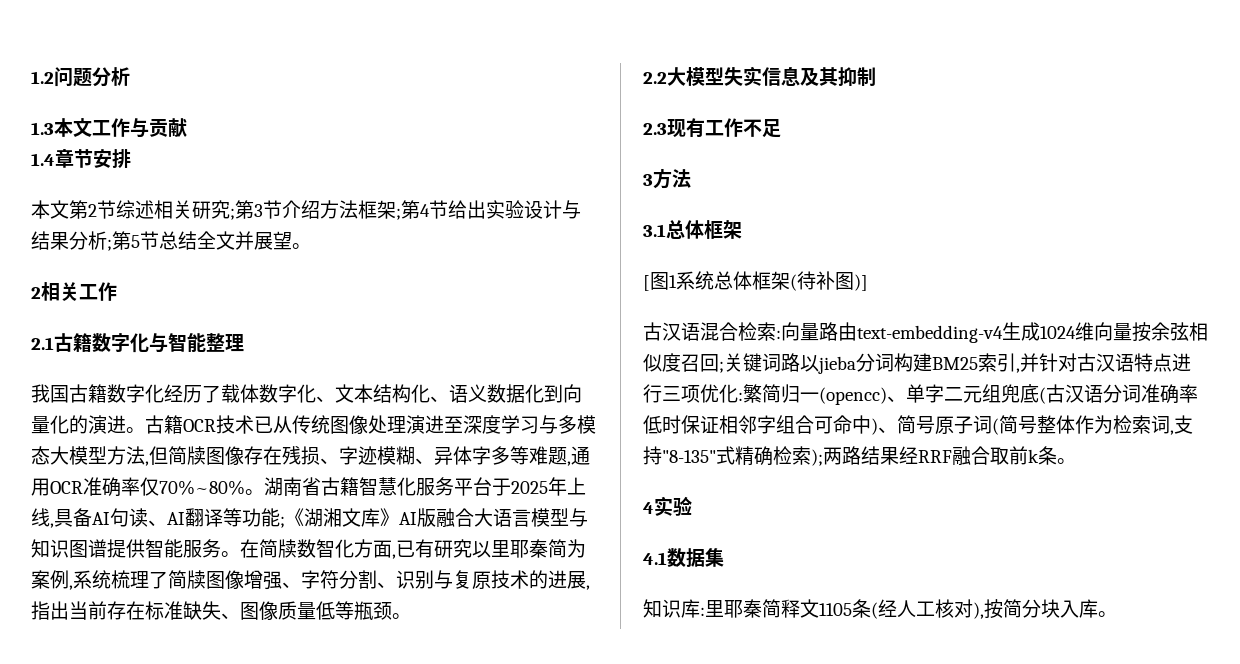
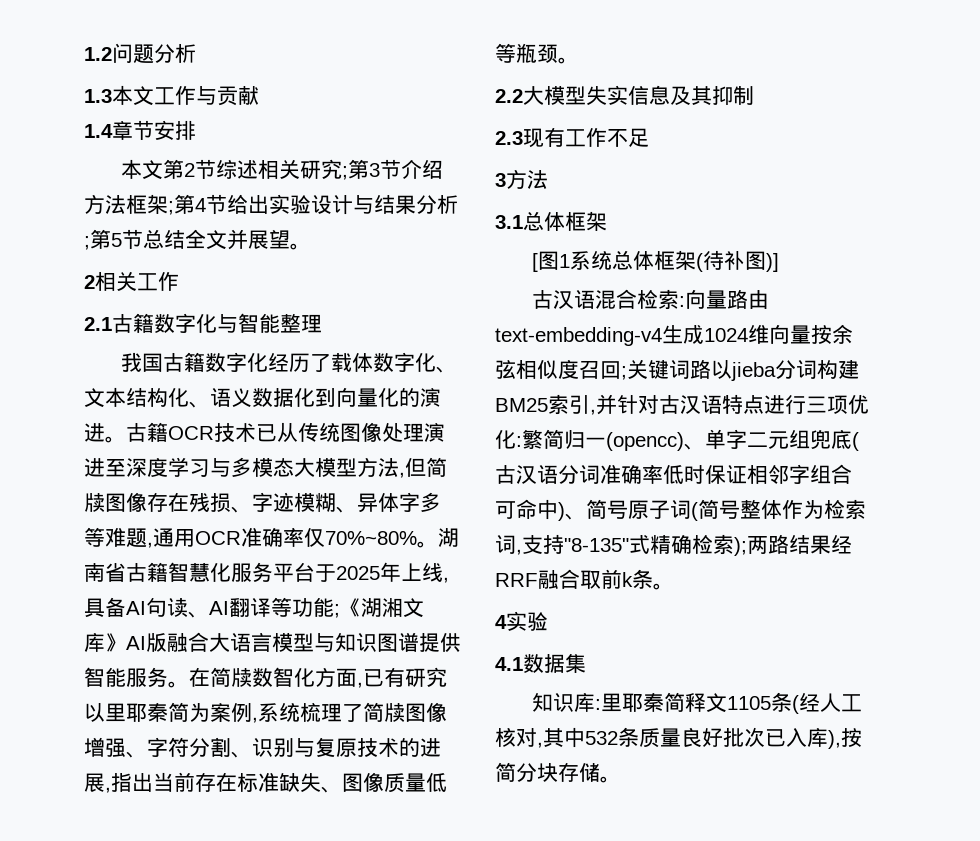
(973, 608) none -> [537,727,828,748] ,其中532条质量良好批次已入库
[1060,599,1098,618] 入库 -> [558,762,600,782] 存储

